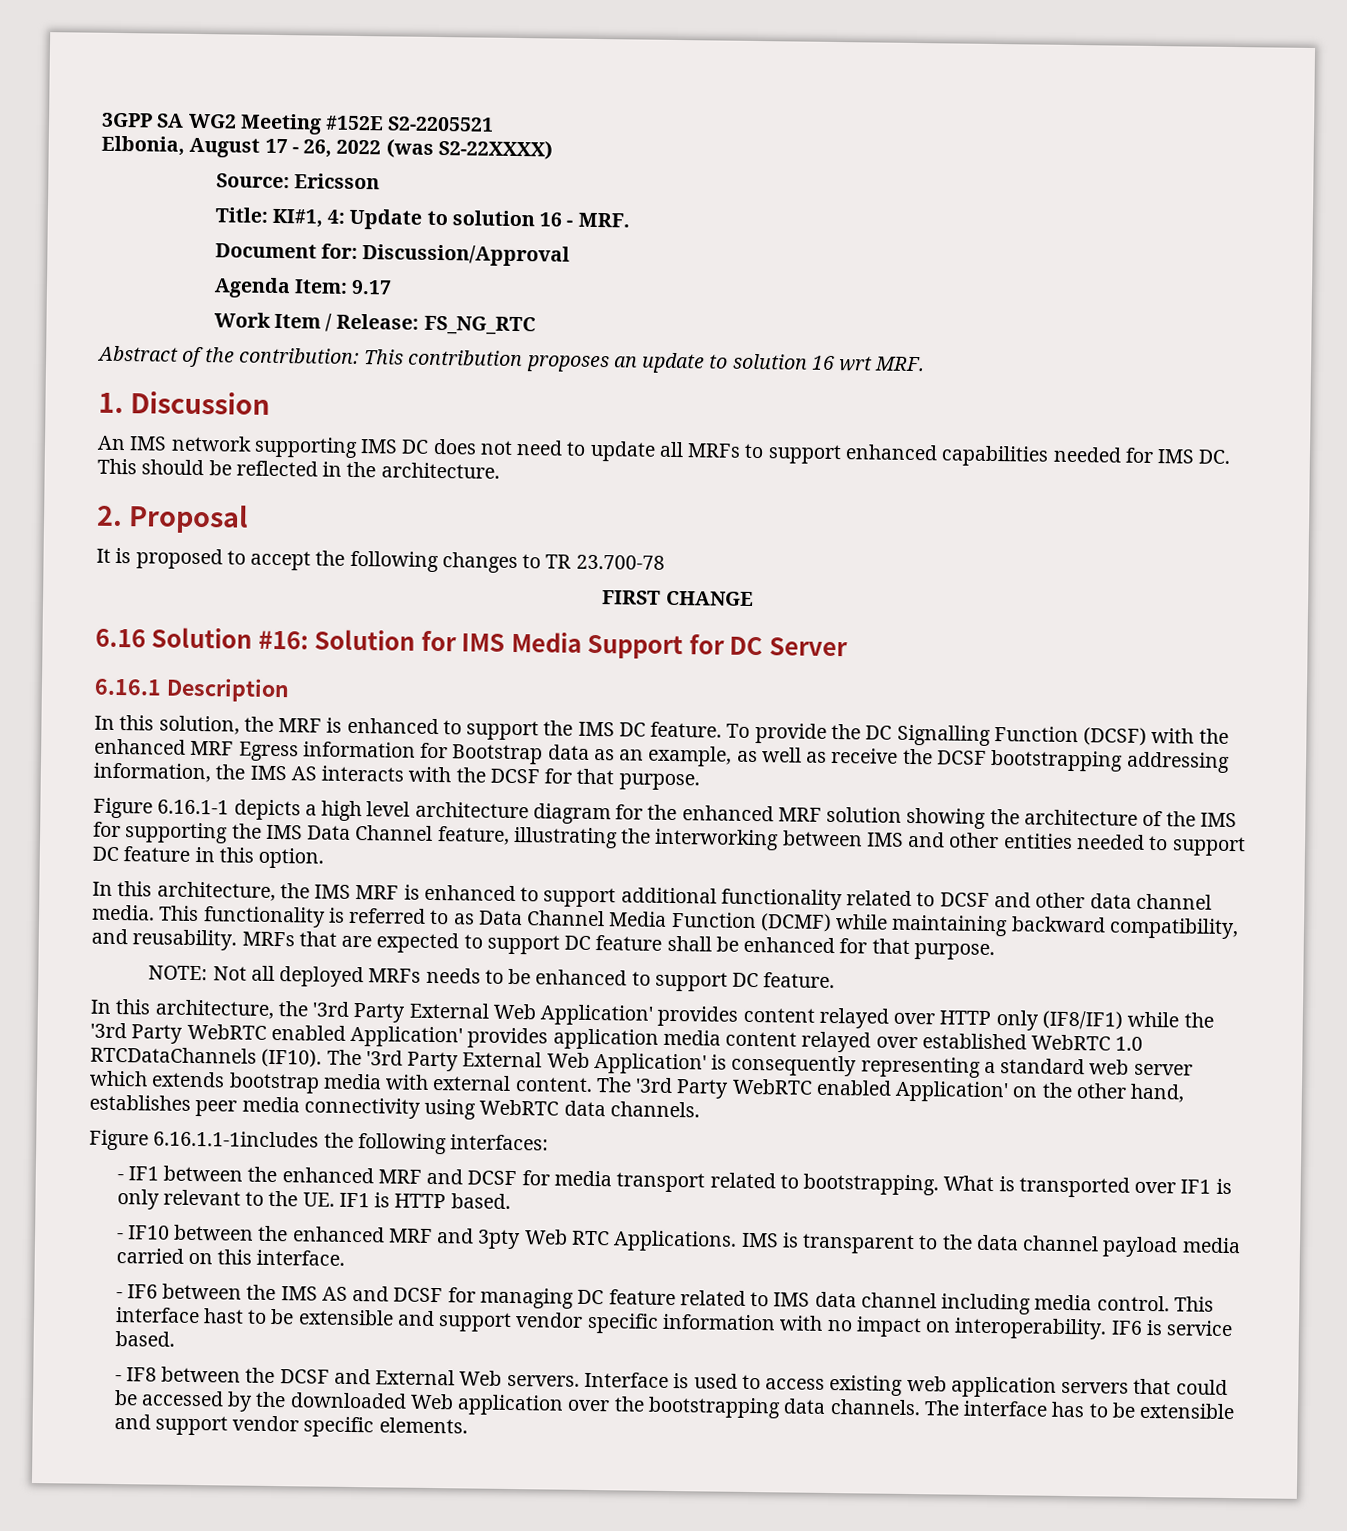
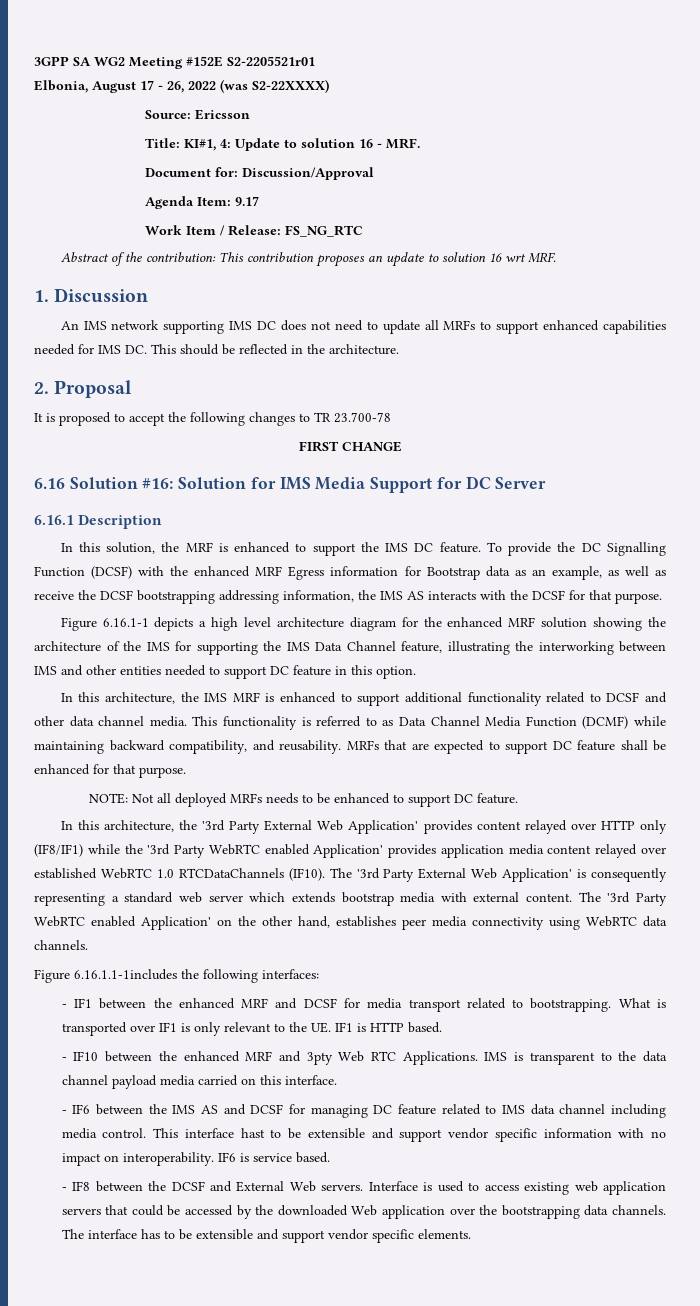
[387,116,495,132] S2-2205521 -> [227,56,315,66] S2-2205521r01

